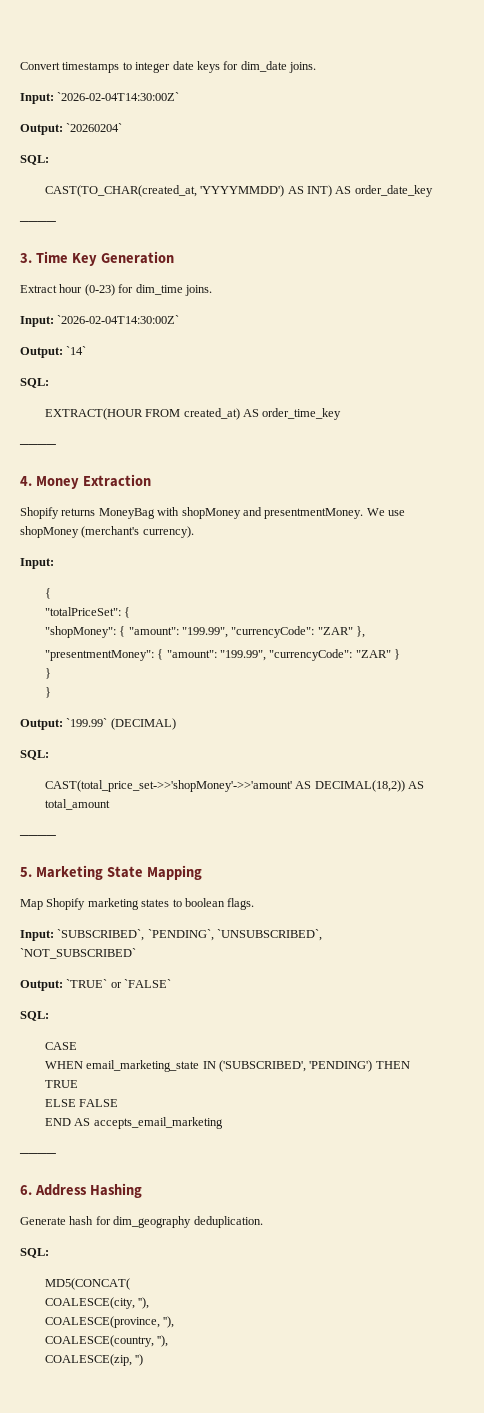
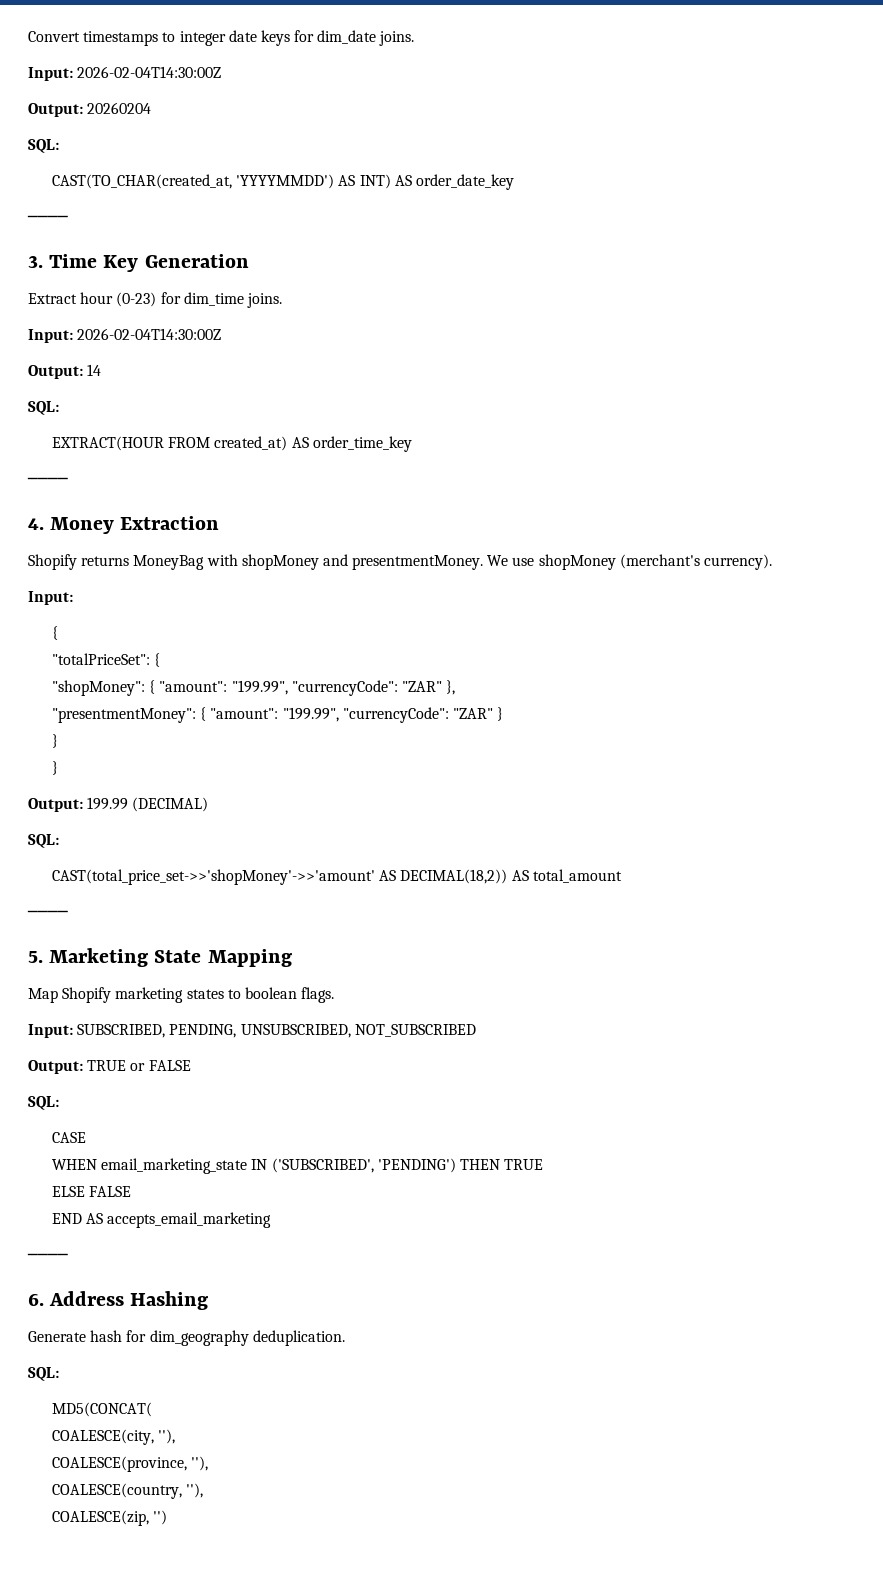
[57,92,180,101] [20,123,123,135] `2026-02-04T14:30:00Z` // Output: `20260204` -> [77,66,222,78] [28,102,152,117] 2026-02-04T14:30:00Z // Output: 20260204
[57,315,180,324] [20,346,87,358] `2026-02-04T14:30:00Z` // Output: `14` -> [77,328,222,340] [28,364,102,379] 2026-02-04T14:30:00Z // Output: 14
[66,718,108,727] `199.99` -> [87,797,129,810] 199.99
[57,929,323,941] [20,948,136,959] [20,979,172,991] `SUBSCRIBED`, `PENDING`, `UNSUBSCRIBED`, `NOT_SUBSCRIBED` // Output: `TRUE` or `FALSE` -> [77,1024,476,1038] [28,1060,191,1074] SUBSCRIBED, PENDING, UNSUBSCRIBED, NOT_SUBSCRIBED // Output: TRUE or FALSE

